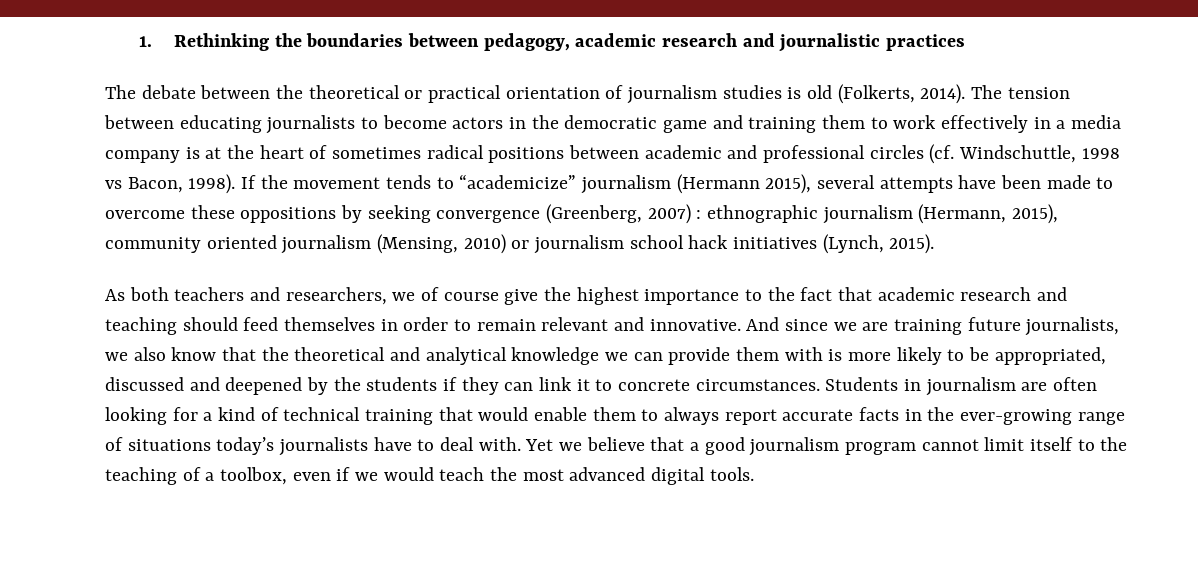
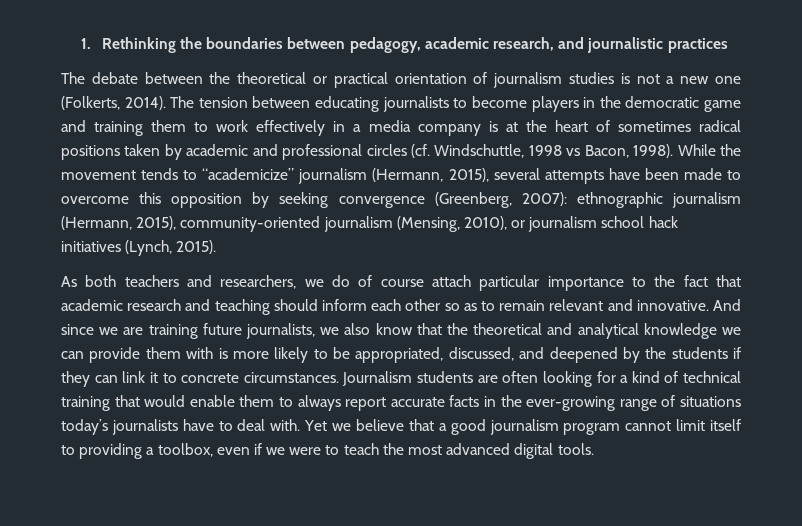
[661,33,737,47] research -> [493,37,555,51] research,
[807,85,833,99] old -> [636,74,741,84] not a new one
[452,117,504,129] actors -> [531,96,579,112] players
[569,145,640,159] between -> [124,144,182,160] taken by
[241,175,257,189] If -> [677,144,716,156] While
[676,174,760,194] (Hermann -> [372,168,444,182] (Hermann,
[190,205,337,223] these oppositions -> [139,192,243,208] this opposition
[647,204,702,224] 2007) : -> [521,192,567,206] 2007):
[105,235,277,253] community oriented -> [180,216,321,232] community-oriented
[463,234,506,254] 2010) -> [463,216,507,230] 2010),
(416, 296) none -> [331,275,350,287] do
[504,287,639,305] give the highest -> [431,275,540,291] attach particular
[243,317,449,331] feed themselves in order -> [321,299,477,311] inform each other so as
[105,377,184,391] discussed -> [448,347,514,361] discussed,
[825,377,1016,396] Students in journalism -> [342,371,473,386] Journalism students
[1100,437,1128,451] [105,467,201,485] the teaching of -> [79,443,143,459] providing
[383,467,434,481] would -> [289,445,340,455] were to

